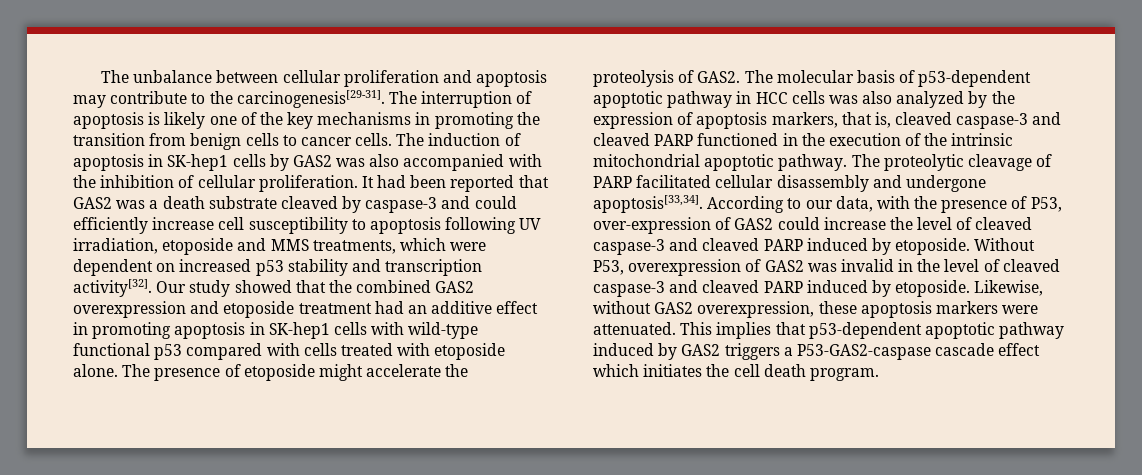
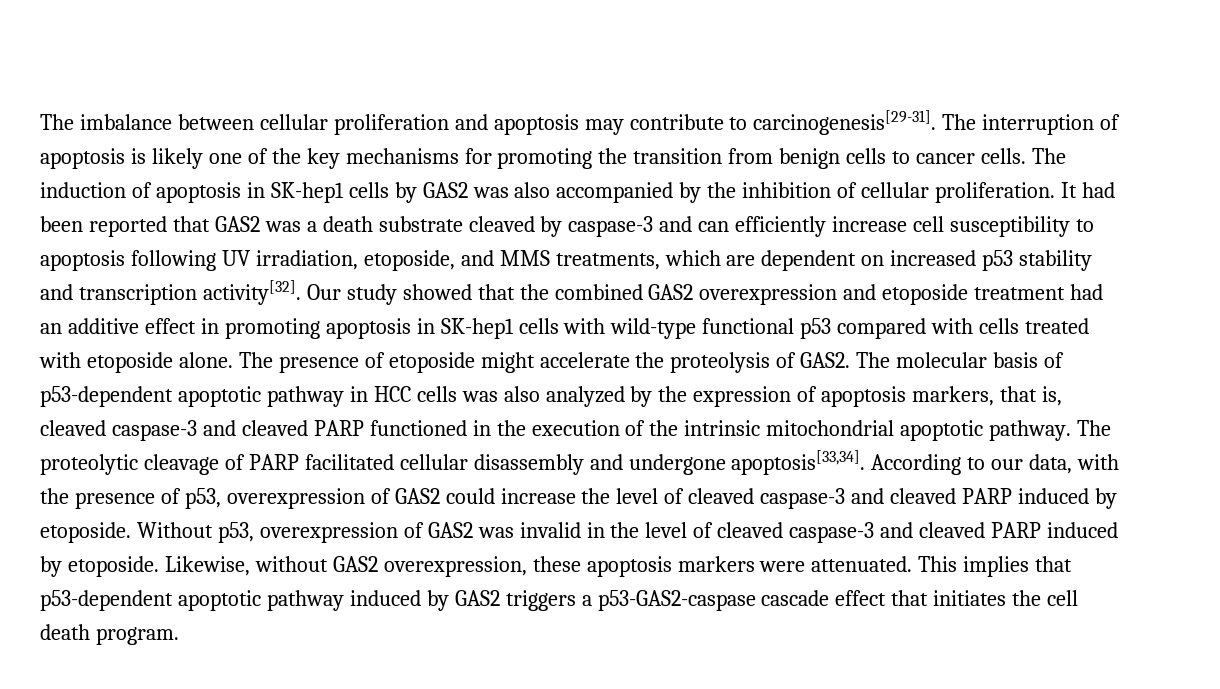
[100,70,213,83] The unbalance -> [40,114,172,130] The imbalance
[209,91,233,104] the -> (748, 123) none
[415,112,431,125] in -> [464,148,492,164] for
[508,154,542,167] with -> [679,182,702,203] by
[474,196,517,209] could -> [698,221,730,232] can
[162,238,234,255] etoposide -> [363,250,455,271] etoposide,
[450,242,487,251] were -> [726,255,756,266] are
[1030,197,1062,212] [593,217,711,234] P53, over-expression -> [184,488,365,509] p53, overexpression
[593,260,624,275] P53, -> [217,522,254,543] p53,
[796,344,931,360] P53-GAS2-caspase -> [597,590,756,611] p53-GAS2-caspase
[593,364,639,377] which -> [891,590,929,606] that

